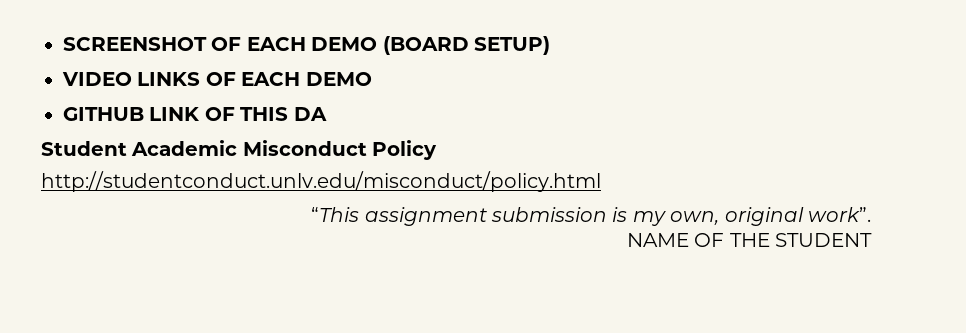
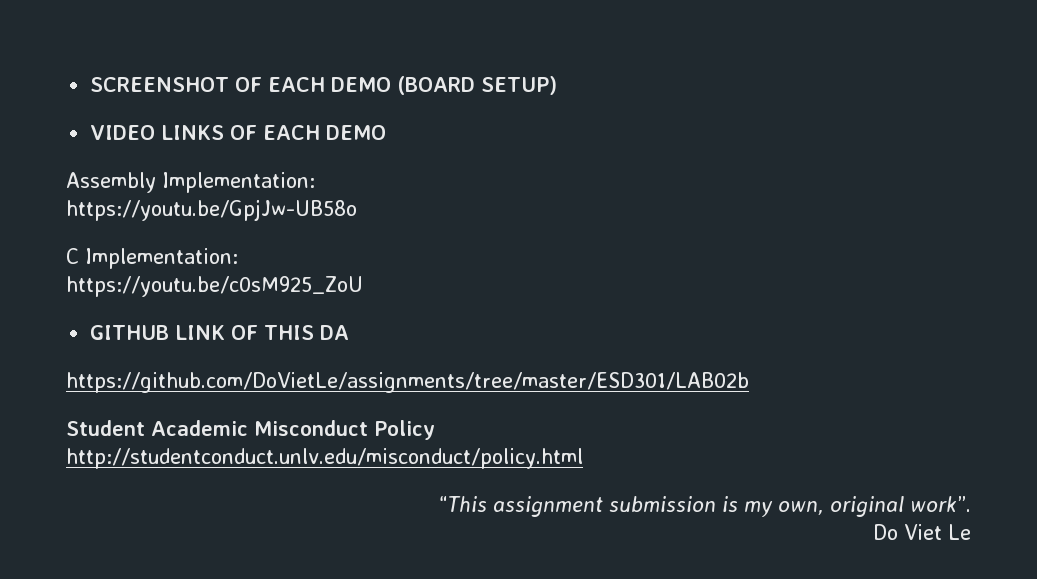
(372, 79) none -> [66,172,315,193] [66,199,357,221] [66,248,238,269] [66,276,363,297] // Assembly Implementation: // https://youtu.be/GpjJw-UB58o // C Implementation: // https://youtu.be/c0sM925_ZoU
(327, 114) none -> [66,372,749,393] // https://github.com/DoVietLe/assignments/tree/master/ESD301/LAB02b
[626,233,872,247] NAME OF THE STUDENT -> [873,524,971,540] Do Viet Le

